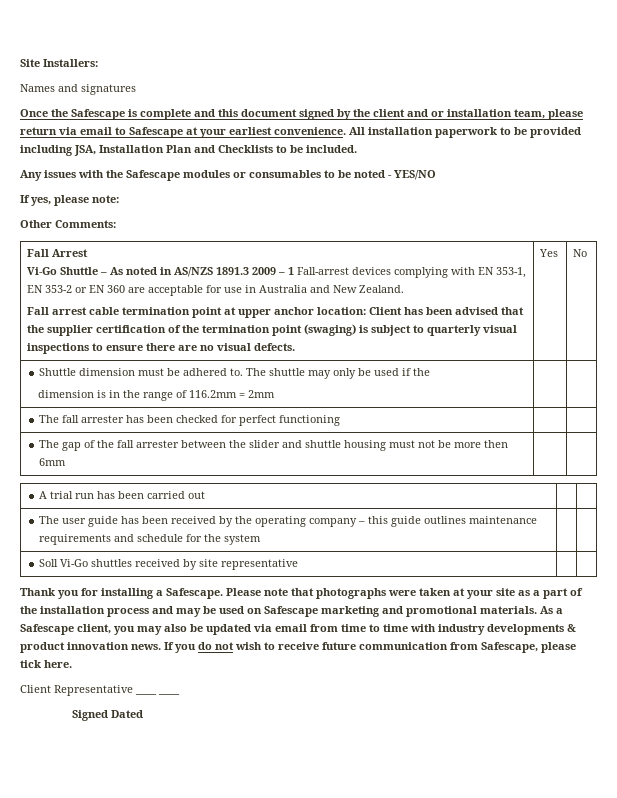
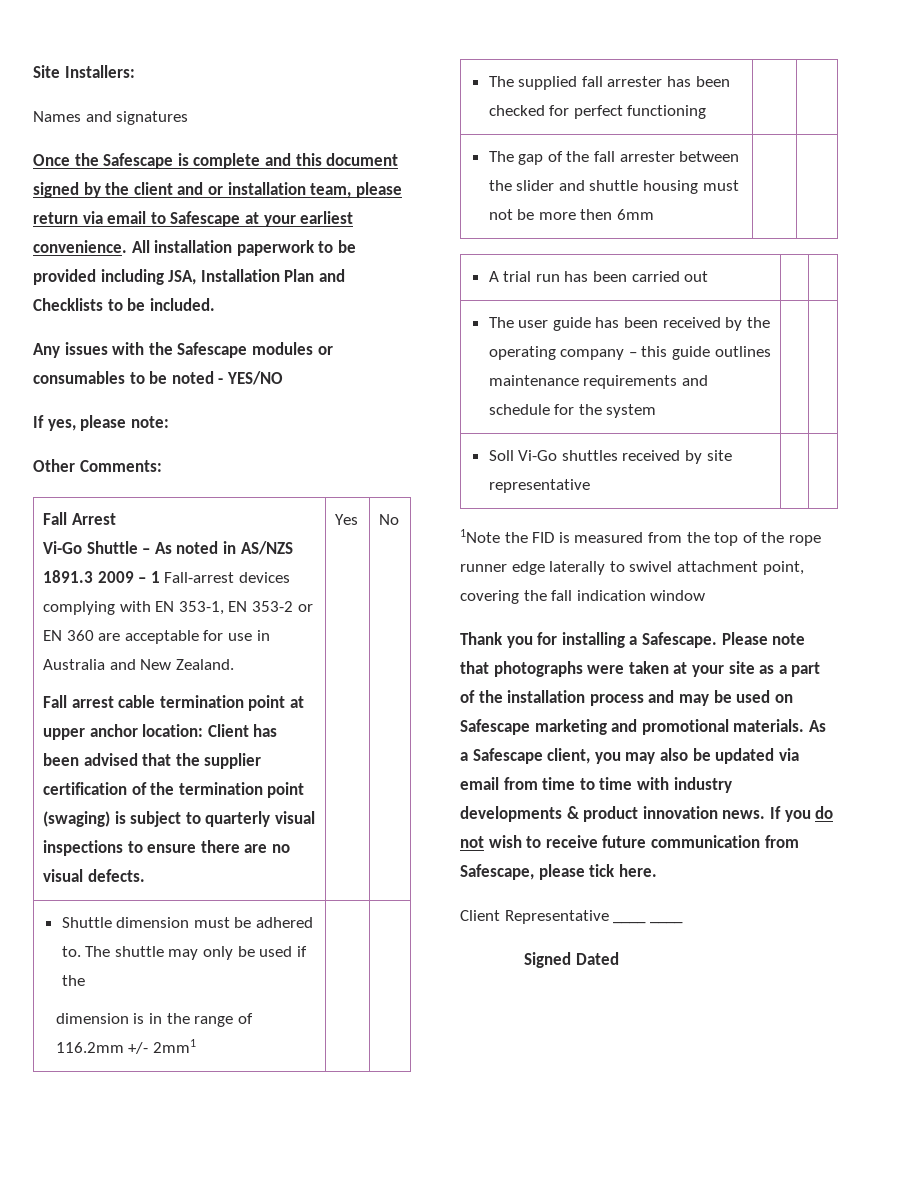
[238,390,275,398] [39,415,60,423] = 2mm | | // The -> [128,1039,196,1054] [488,76,578,90] +/- 2mm1 | | // The supplied
(299, 564) none -> [460,529,821,546] [460,561,804,575] [460,590,706,604] // 1Note the FID is measured from the top of the rope runner edge laterally to swivel attachment point, covering the fall indication window

